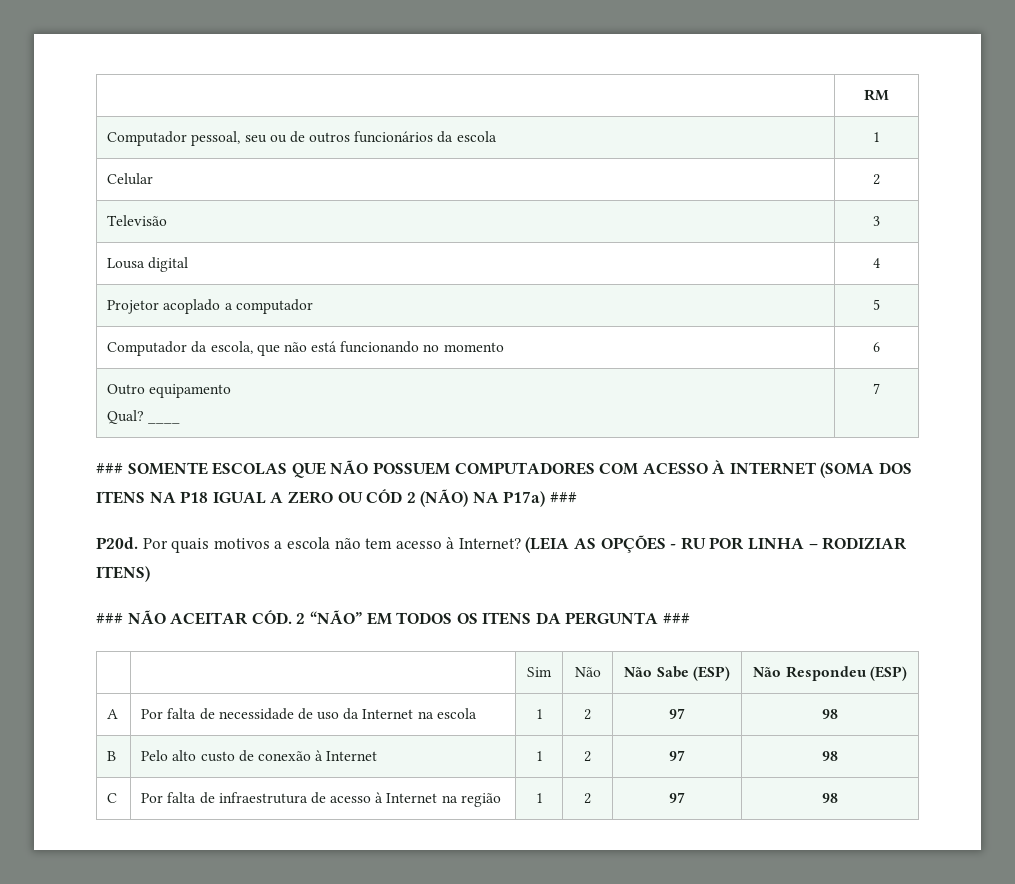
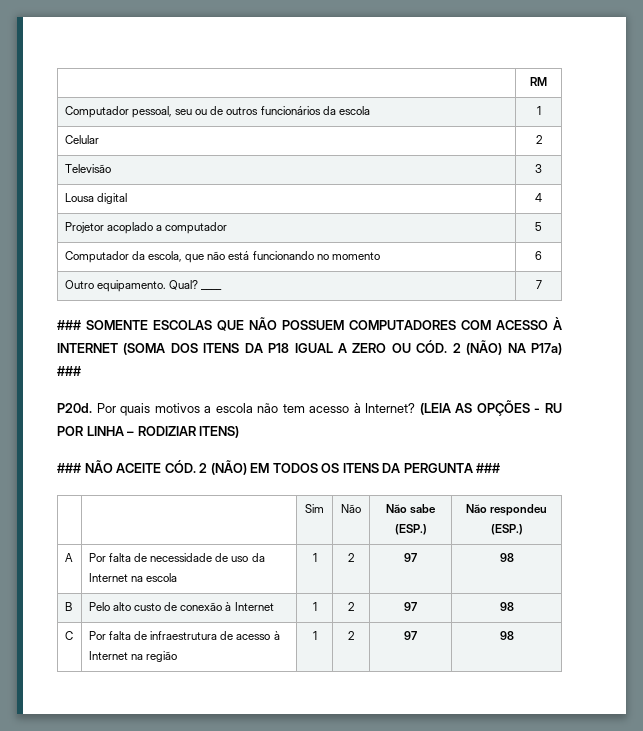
[149,384,232,398] equipamento // -> [97,280,167,292] equipamento.
[149,492,176,503] NA -> [244,343,263,353] DA
[366,489,403,503] CÓD -> [416,340,448,353] CÓD.
[170,610,362,625] ACEITAR CÓD. 2 “NÃO” -> [116,460,247,475] ACEITE CÓD. 2 (NÃO)
[656,666,730,681] [753,666,907,681] Sabe (ESP) | Não Respondeu (ESP) -> [410,504,437,514] [394,524,427,535] [465,504,548,516] [490,524,523,535] sabe (ESP.) | Não respondeu (ESP.)

